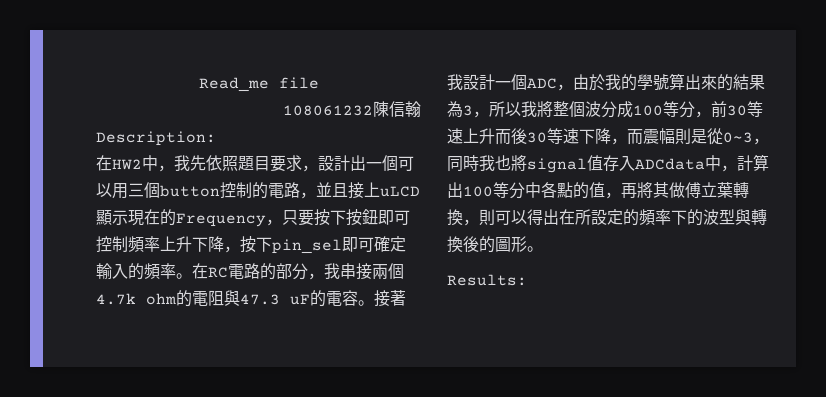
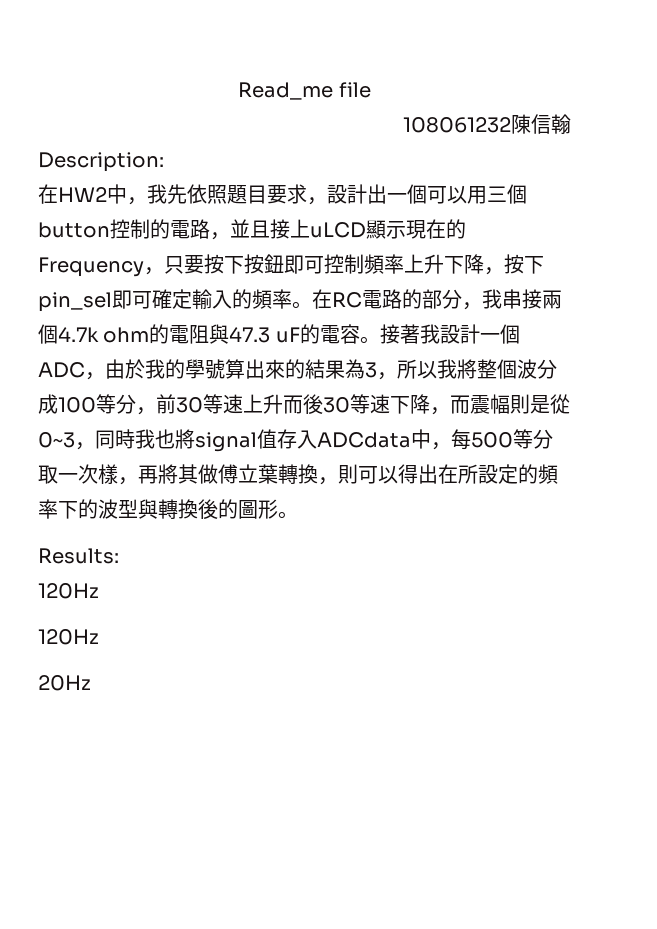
[737,154,769,171] [447,182,605,199] 計算出100等分中各點的值 -> [451,429,553,450] [38,464,118,484] 每500等分取一次樣
(527, 280) none -> [38,583,99,599] [38,629,99,645] [38,675,91,691] // 120Hz // 120Hz // 20Hz

